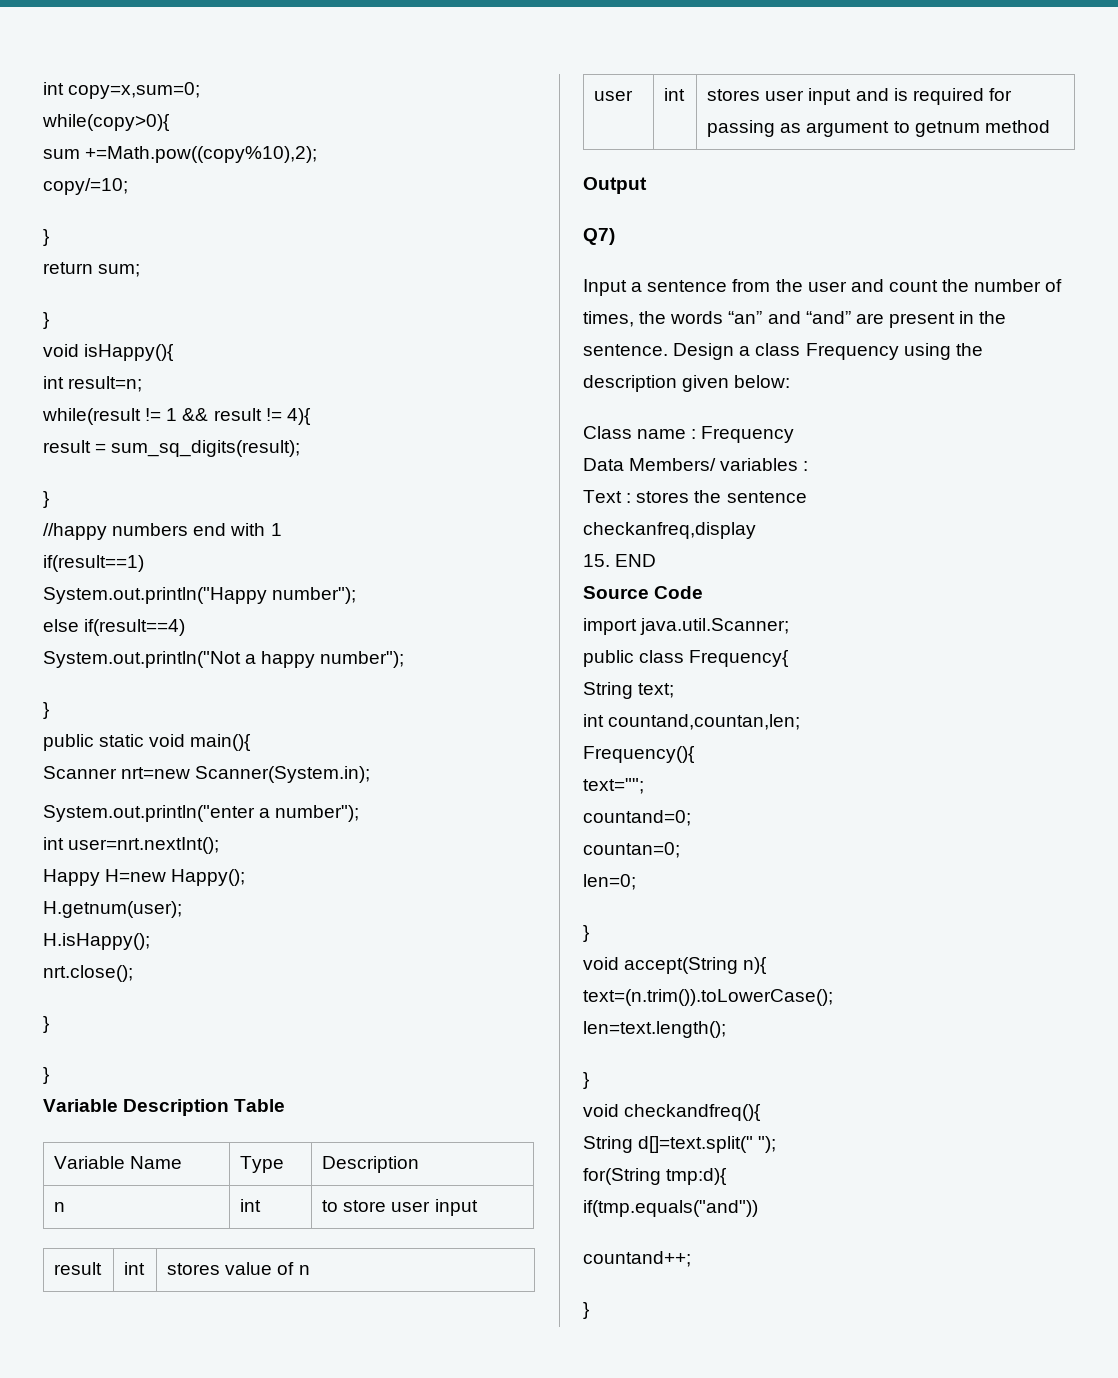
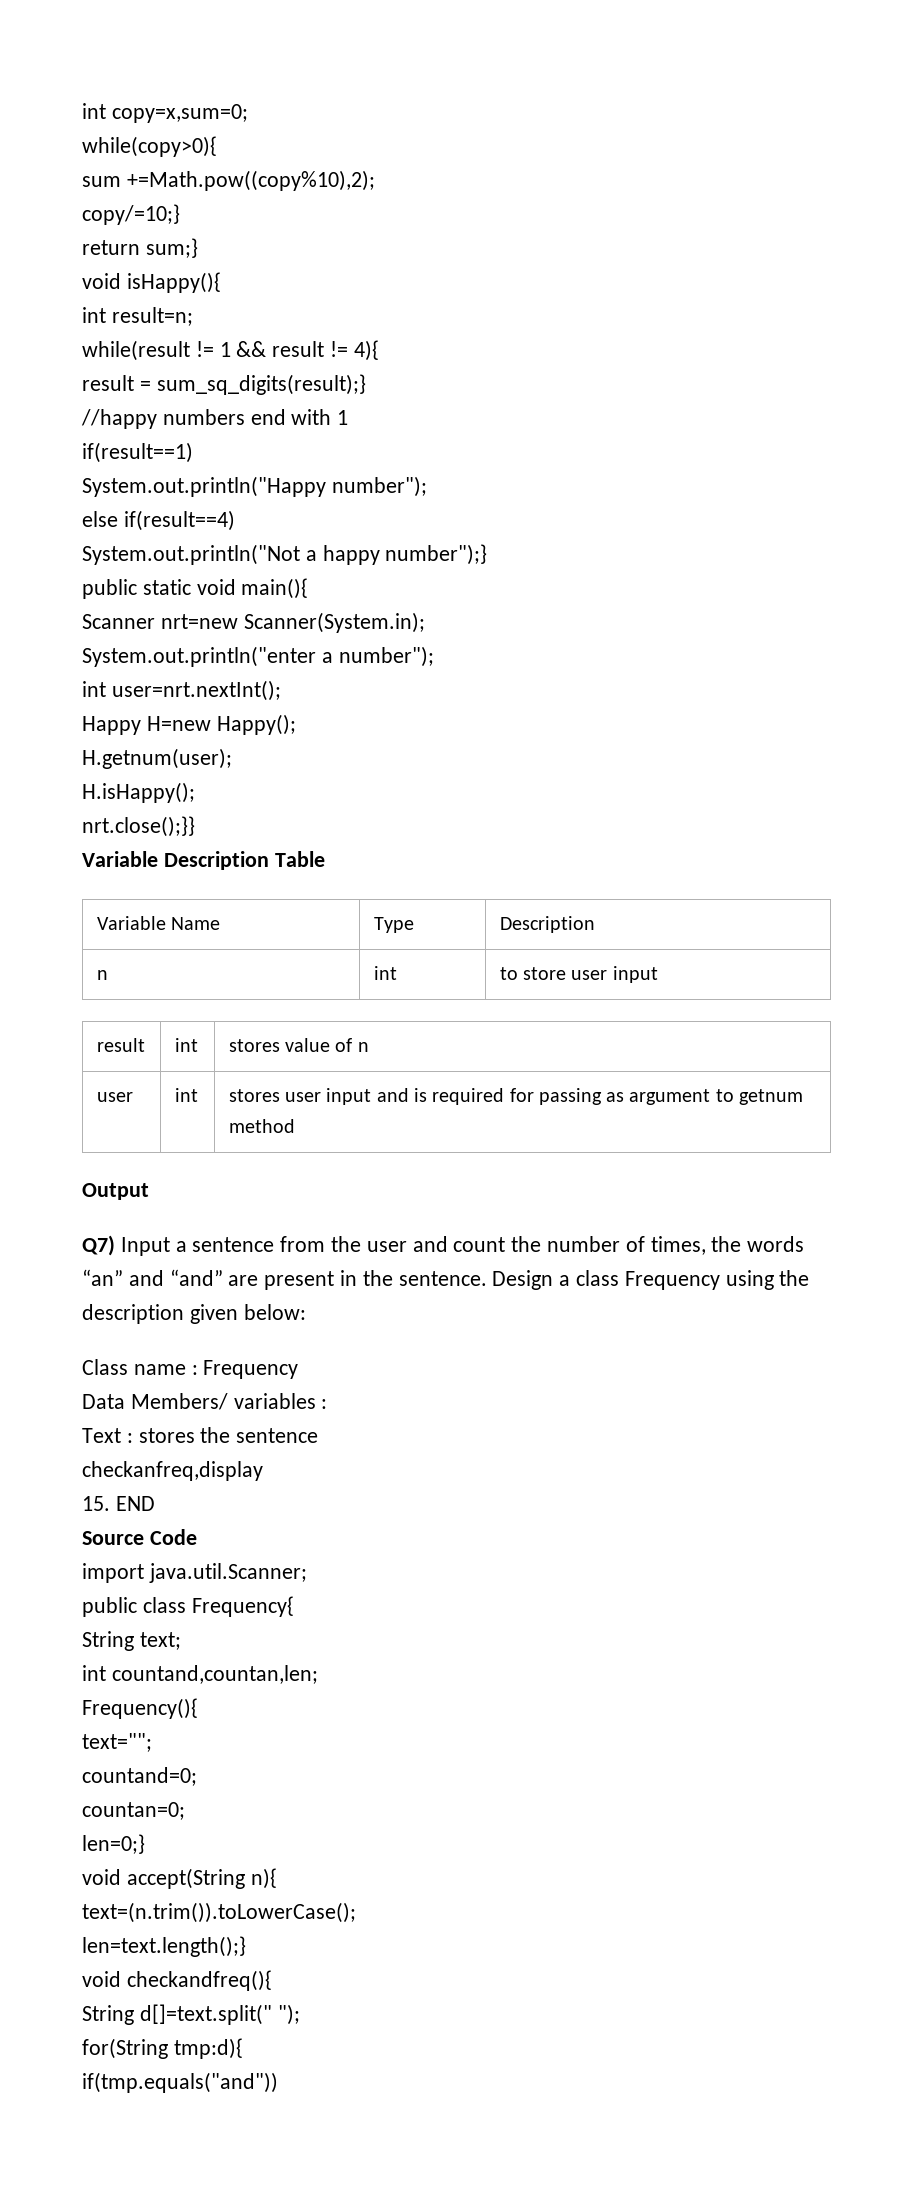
[43,178,128,195] [43,229,49,246] copy/=10; // } -> [82,204,180,225] copy/=10;}
[98,264,141,277] [43,312,49,329] sum; // } -> [145,238,198,258] sum;}
[111,440,301,457] [43,491,49,508] sum_sq_digits(result); // } -> [156,374,366,395] sum_sq_digits(result);}
[320,651,405,668] [43,702,49,719] number"); // } -> [385,544,488,565] number");}
[43,965,133,982] [43,1016,49,1033] [43,1067,49,1084] nrt.close(); // } // } -> [82,816,195,837] nrt.close();}}
(615, 236) // -> (115, 1245) none
[583,874,636,890] [583,925,589,942] len=0; // } -> [82,1834,145,1854] len=0;}
[583,1021,726,1038] [583,1072,589,1089] len=text.length(); // } -> [82,1936,246,1957] len=text.length();}
[583,1251,691,1267] [583,1302,589,1319] // countand++; // } -> (278, 2082) none

